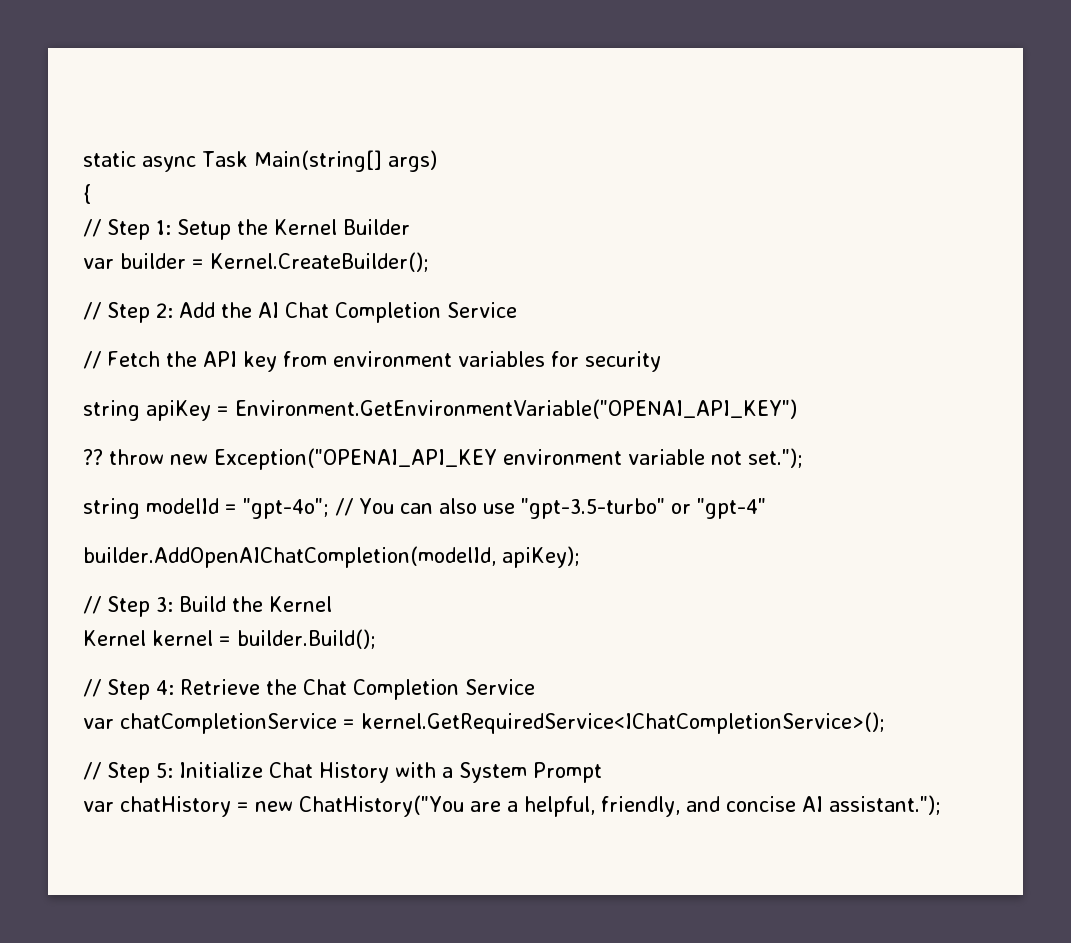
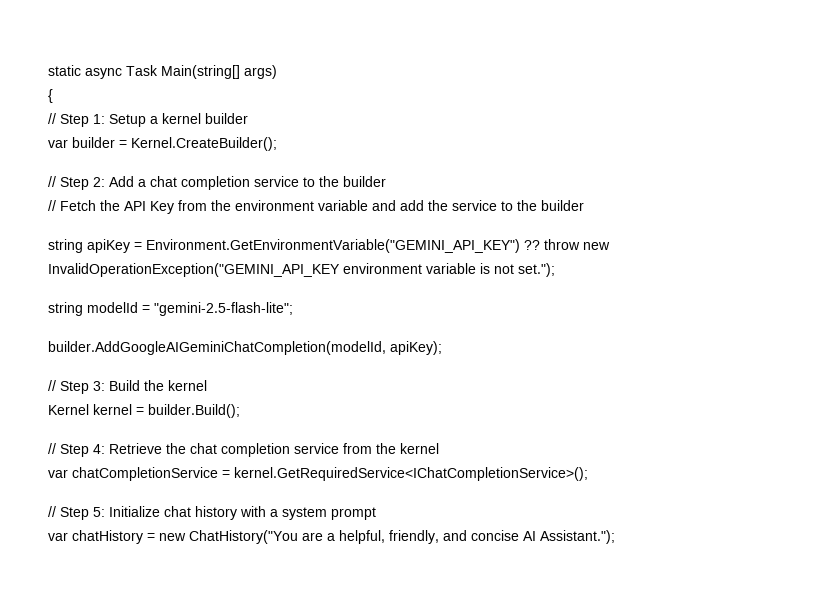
[236,219,410,235] the Kernel Builder -> [150,113,248,124] a kernel builder
[220,302,517,323] [83,351,661,372] the AI Chat Completion Service // // Fetch the API key from environment variables for security -> [138,176,386,190] [48,200,584,214] a chat completion service to the builder // // Fetch the API Key from the environment variable and add the service to the builder
[235,399,797,419] Environment.GetEnvironmentVariable("OPENAI_API_KEY") // -> [146,239,520,253] Environment.GetEnvironmentVariable("GEMINI_API_KEY")
[214,448,705,470] Exception("OPENAI_API_KEY environment variable -> [48,263,490,277] InvalidOperationException("GEMINI_API_KEY environment variable is
[243,498,766,519] [83,546,496,568] "gpt-4o"; // You can also use "gpt-3.5-turbo" or "gpt-4" // builder.AddOpenAIChatCompletion(modelId, -> [154,302,293,316] [48,341,386,355] "gemini-2.5-flash-lite"; // builder.AddGoogleAIGeminiChatCompletion(modelId,
[268,596,332,612] Kernel -> [168,380,207,391] kernel
[302,679,535,700] Chat Completion Service -> [190,443,439,457] chat completion service from the kernel
[268,762,602,783] Chat History with a System Prompt -> [164,506,376,520] chat history with a system prompt
[828,795,941,815] assistant."); -> [540,530,615,544] Assistant.");

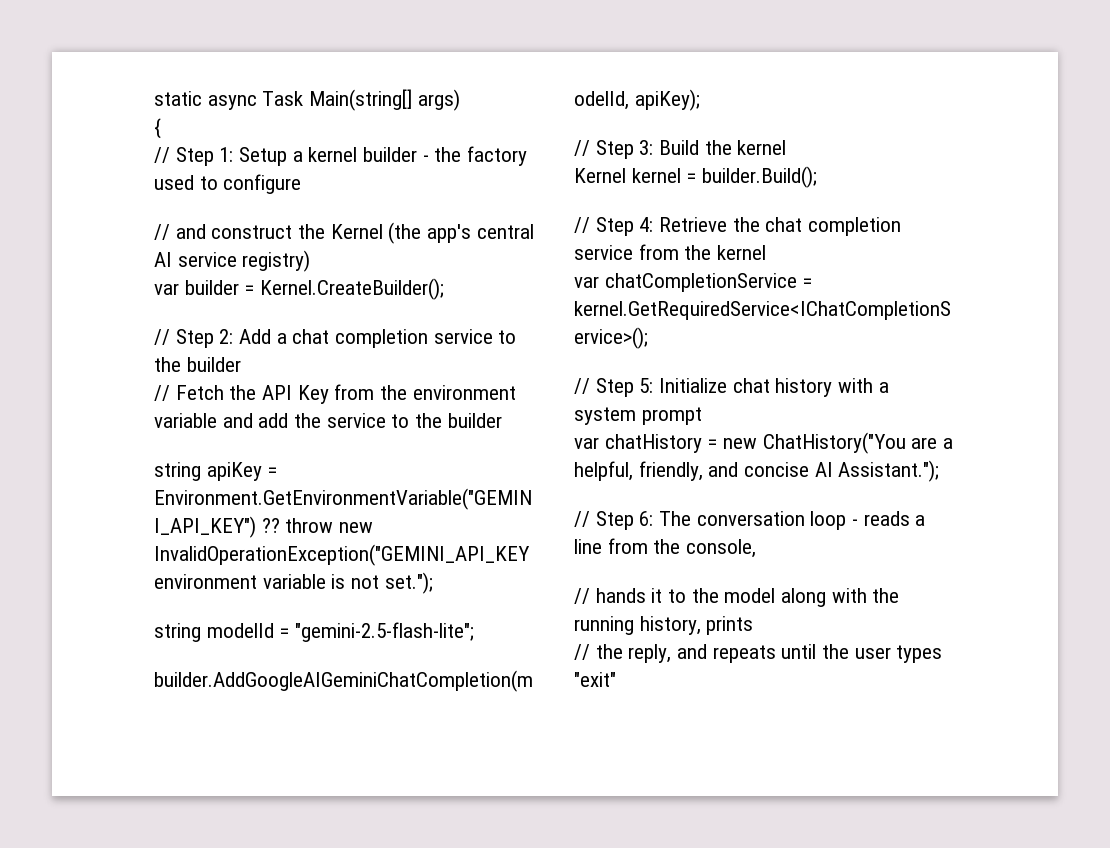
(248, 118) none -> [422,146,528,166] [154,174,302,194] [154,222,534,244] [154,250,311,272] - the factory used to configure // // and construct the Kernel (the app's central AI service registry)
(615, 537) none -> [574,511,926,530] [574,538,757,558] [574,588,900,607] [574,616,754,635] [574,644,943,663] [574,672,616,687] // // Step 6: The conversation loop - reads a line from the console, // // hands it to the model along with the running history, prints // // the reply, and repeats until the user types "exit"

